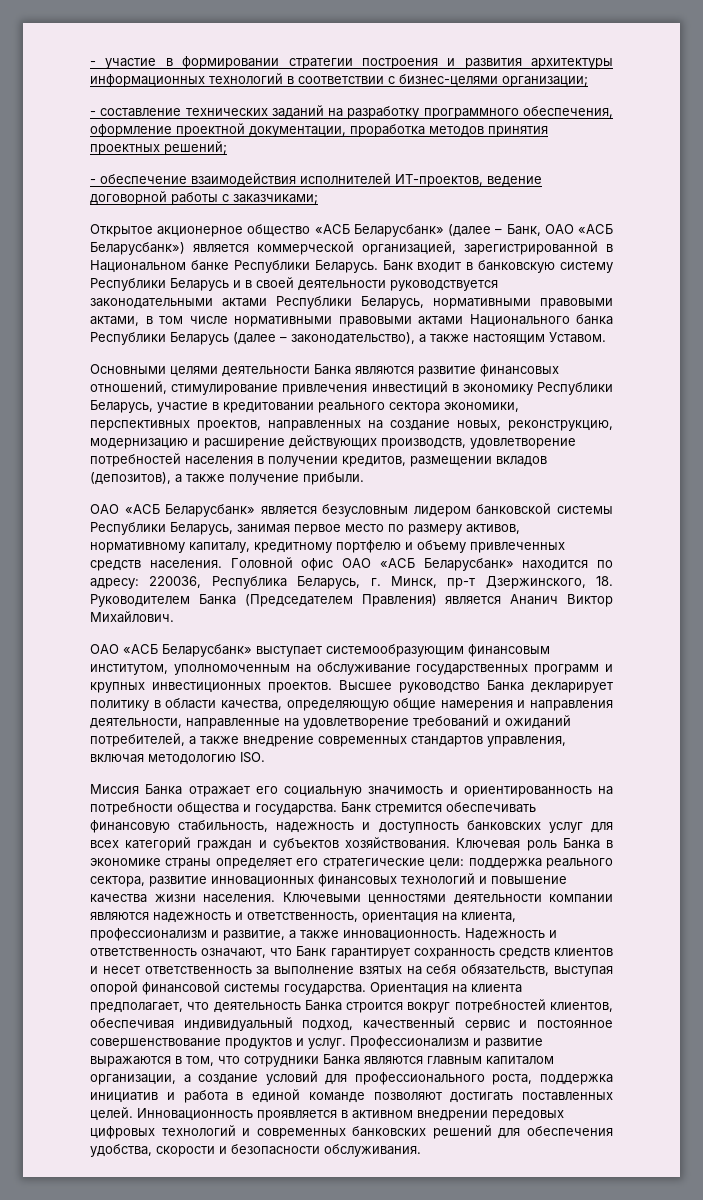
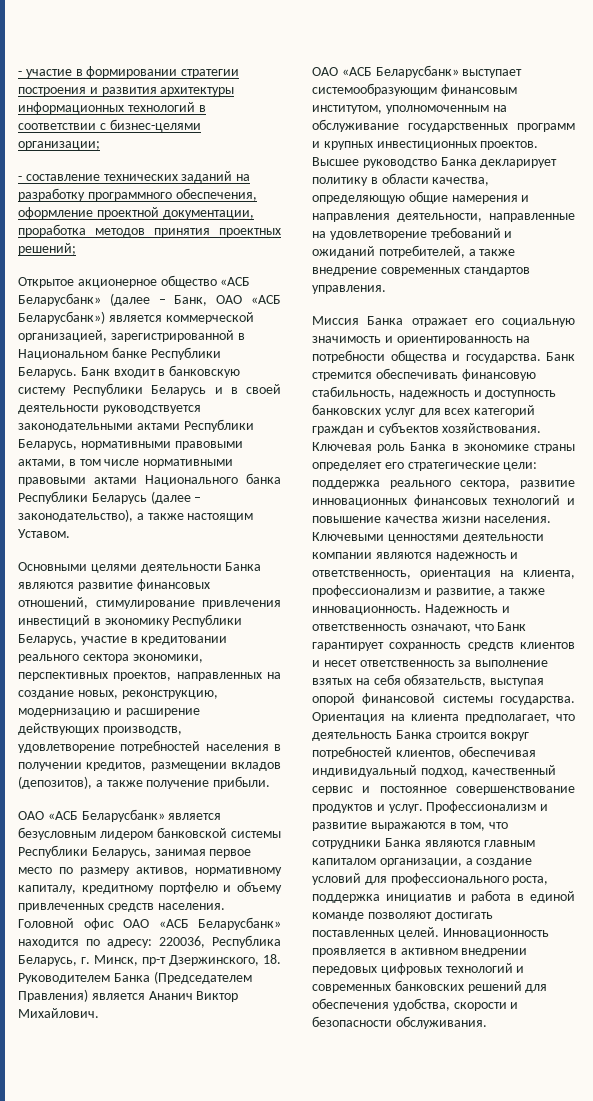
[90,173,542,187] [90,191,318,205] // - обеспечение взаимодействия исполнителей ИТ-проектов, ведение договорной работы с заказчиками; -> (76, 249) none
[487,736,566,747] [90,752,265,765] управления, включая методологию ISO. -> [312,285,386,294] управления.

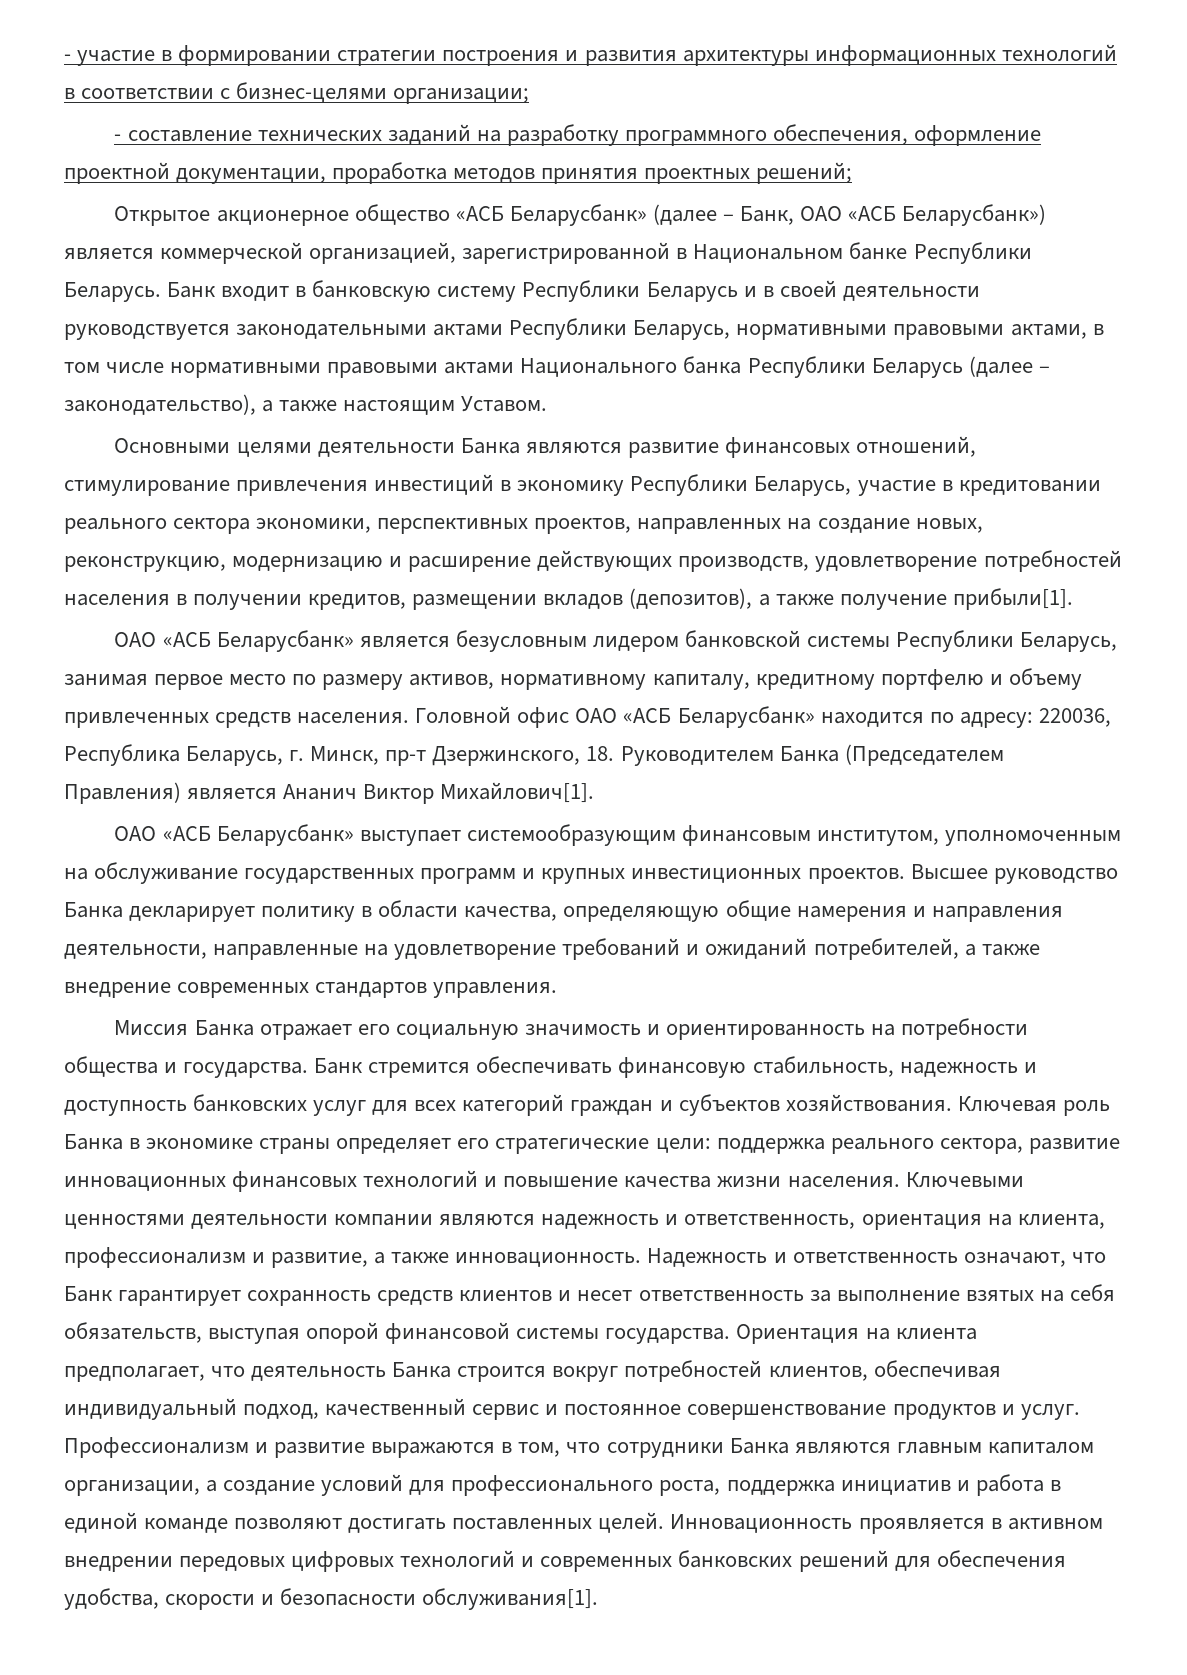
[213,776,271,789] прибыли. -> [952,588,1073,610] прибыли[1].
[18,1008,99,1018] Михайлович. -> [440,782,595,803] Михайлович[1].
[395,1016,487,1029] обслуживания. -> [422,1588,599,1610] обслуживания[1].

